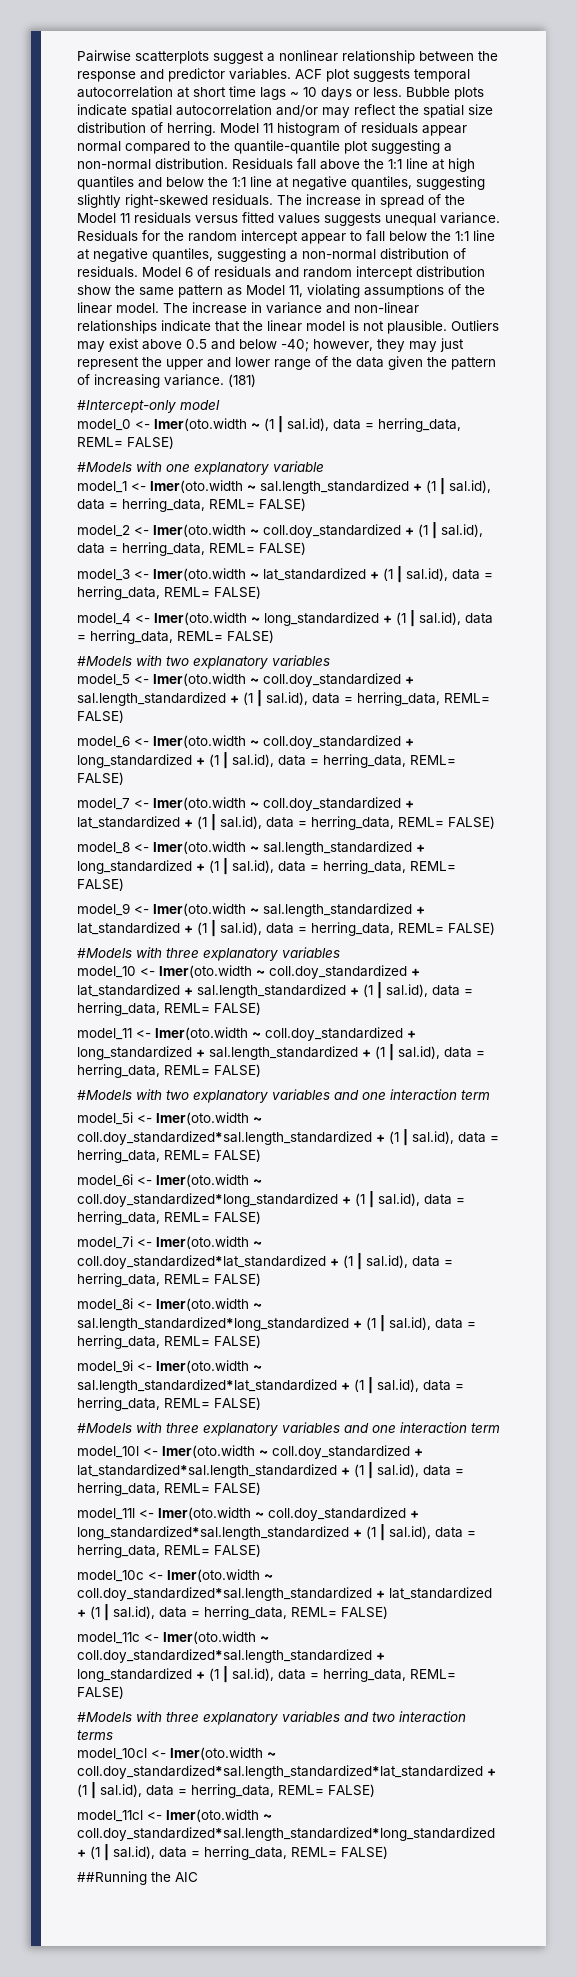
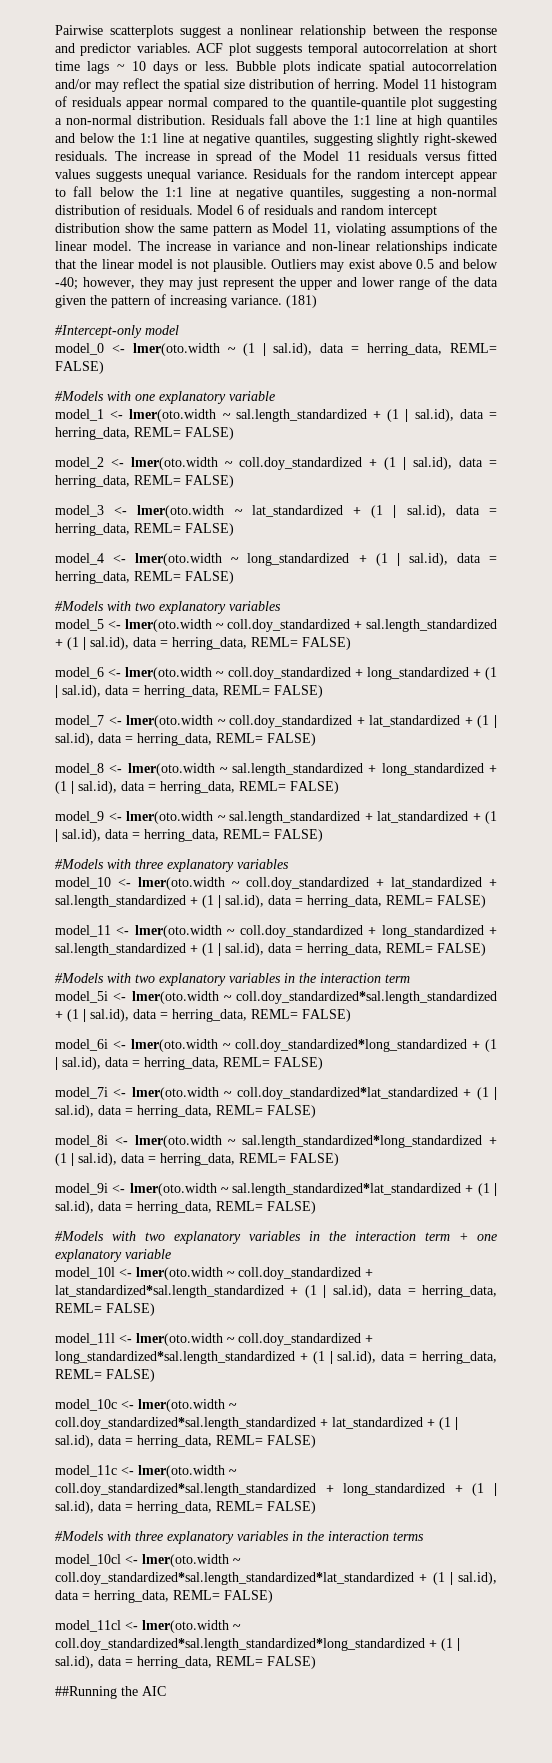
[334,1090,386,1100] and one -> [284,973,316,983] in the
[166,1422,500,1436] three explanatory variables and one interaction term -> [145,1231,497,1244] [55,1249,171,1262] two explanatory variables in the interaction term + one explanatory variable
[344,1712,395,1722] and two -> [292,1531,324,1541] in the

